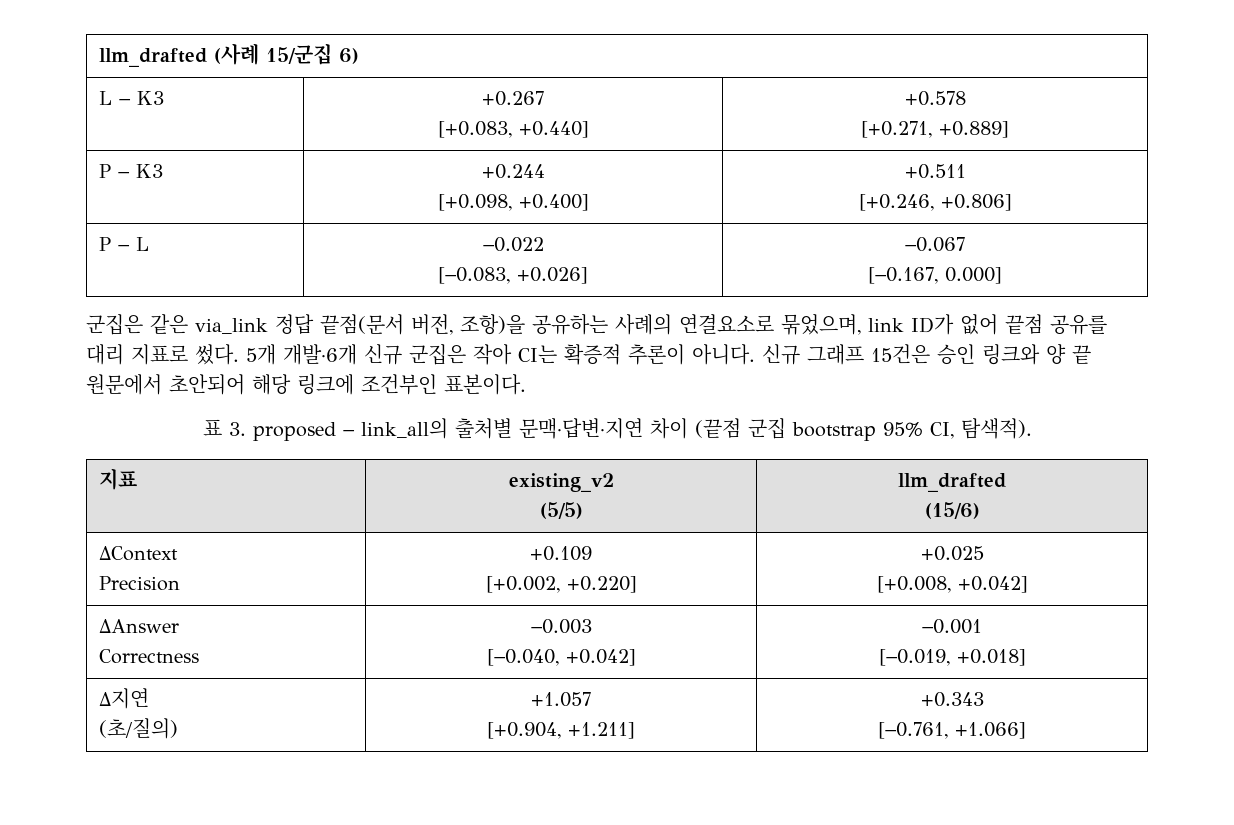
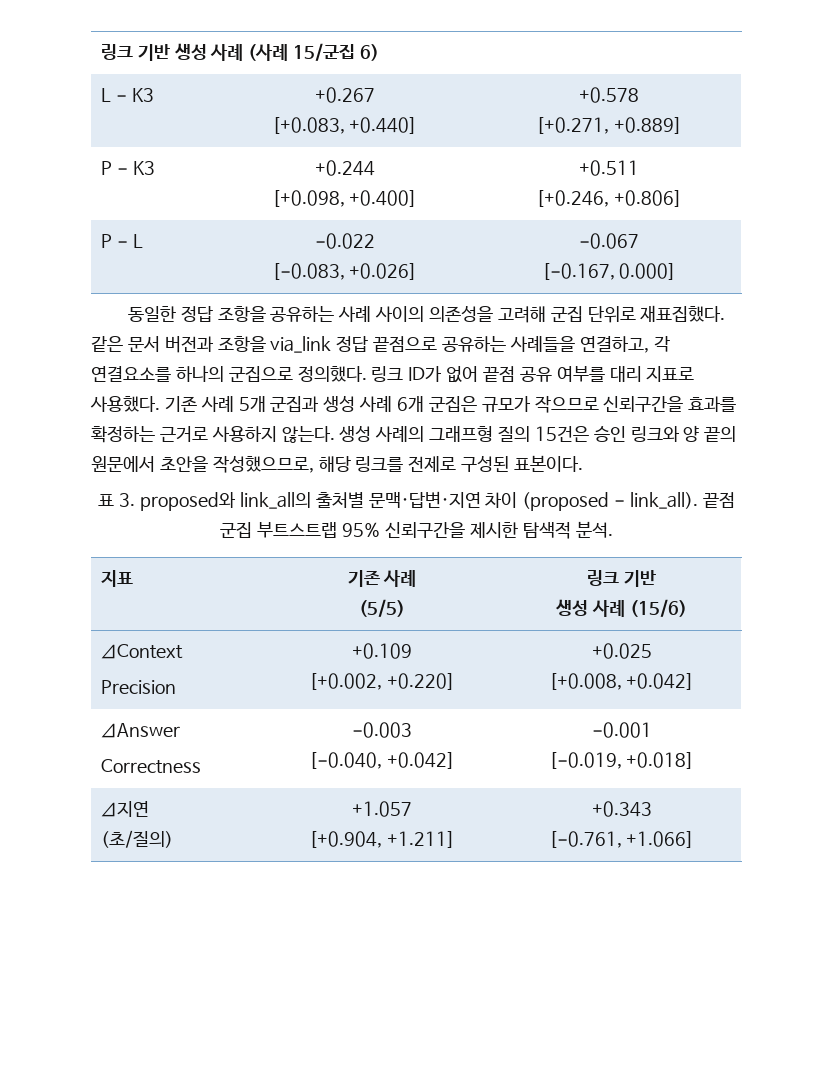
[99,48,208,67] llm_drafted -> [100,43,244,61] 링크 기반 생성 사례
[86,314,1107,335] [86,344,1091,365] [86,374,437,395] 군집은 같은 via_link 정답 끝점(문서 버전, 조항)을 공유하는 사례의 연결요소로 묶었으며, link ID가 없어 끝점 공유를 대리 지표로 썼다. 5개 개발·6개 신규 군집은 작아 CI는 확증적 추론이 아니다. 신규 그래프 15건은 승인 링크와 양 끝 원문에서 초안되어 해당 링크에 조건부인 -> [127,305,726,323] [91,336,670,353] [91,365,695,383] [90,395,737,413] [91,425,737,443] [91,455,510,473] 동일한 정답 조항을 공유하는 사례 사이의 의존성을 고려해 군집 단위로 재표집했다. 같은 문서 버전과 조항을 via_link 정답 끝점으로 공유하는 사례들을 연결하고, 각 연결요소를 하나의 군집으로 정의했다. 링크 ID가 없어 끝점 공유 여부를 대리 지표로 사용했다. 기존 사례 5개 군집과 생성 사례 6개 군집은 규모가 작으므로 신뢰구간을 효과를 확정하는 근거로 사용하지 않는다. 생성 사례의 그래프형 질의 15건은 승인 링크와 양 끝의 원문에서 초안을 작성했으므로, 해당 링크를 전제로 구성된
[252,422,355,441] proposed − -> [139,492,236,511] proposed와
[694,418,1032,441] (끝점 군집 bootstrap 95% CI, 탐색적). -> [522,492,735,511] [220,521,613,539] (proposed − link_all). 끝점 군집 부트스트랩 95% 신뢰구간을 제시한 탐색적 분석.
[508,473,614,492] existing_v2 -> [347,570,417,587] 기존 사례
[898,473,1006,492] llm_drafted // -> [587,570,656,587] [555,599,625,617] 링크 기반 // 생성 사례

